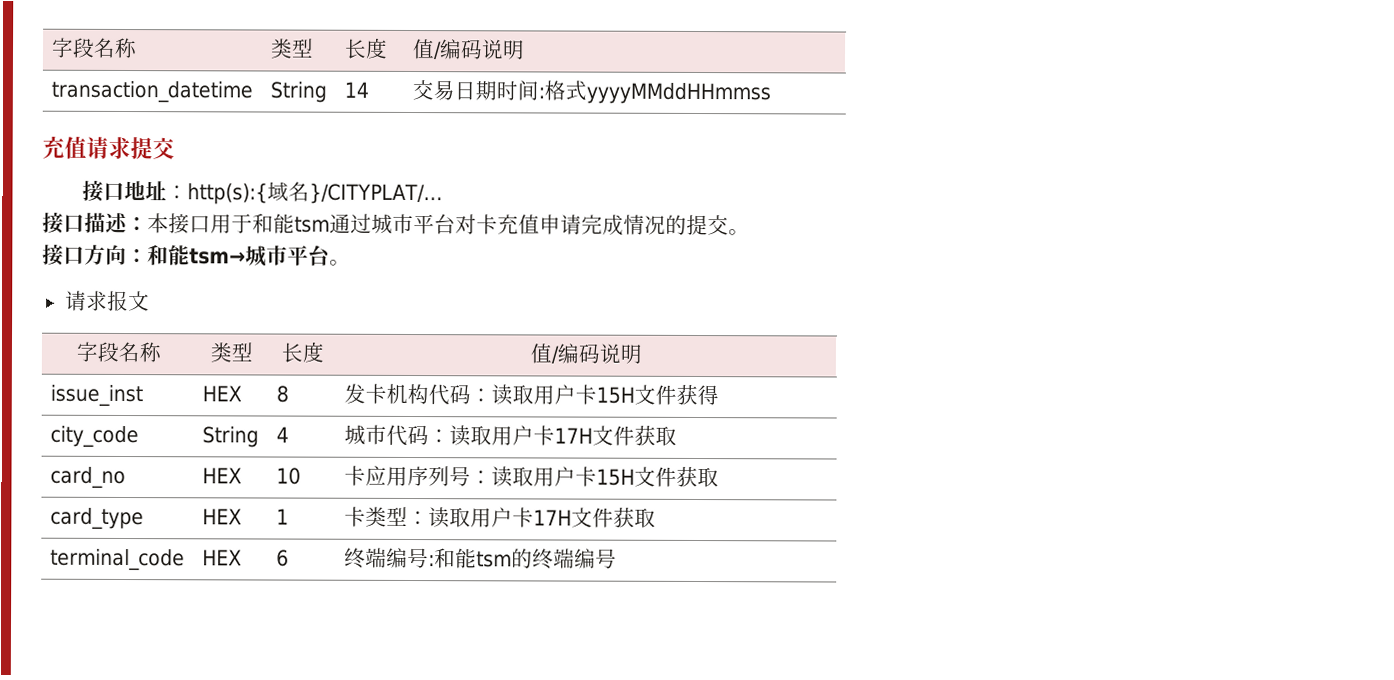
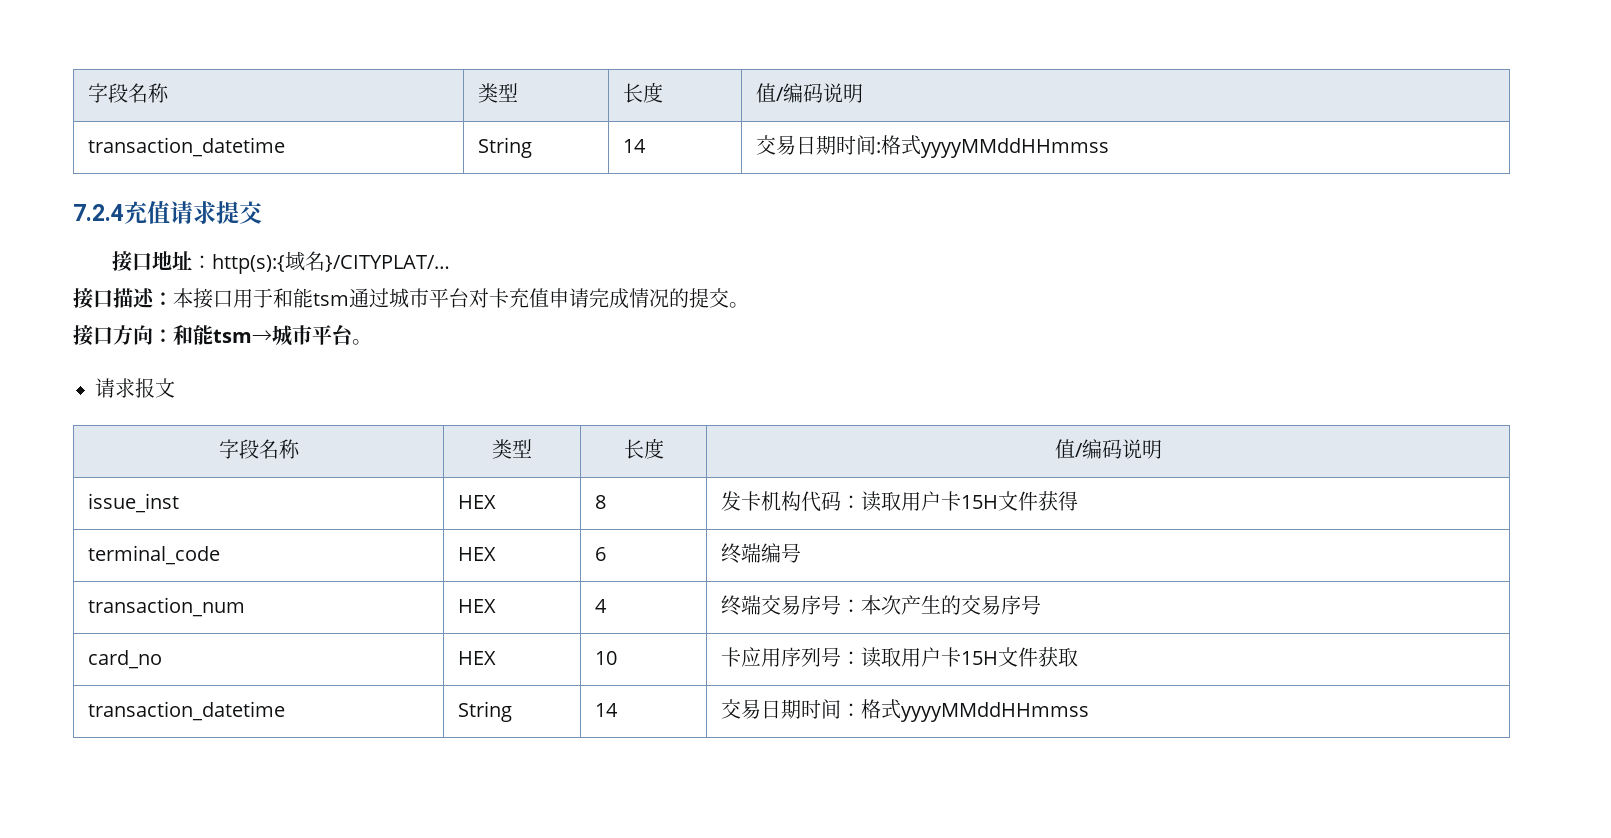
(771, 93) none -> [73,204,124,221] 7.2.4
[49,425,139,448] [201,426,259,448] [275,426,289,443] [343,424,677,447] city_code | String | 4 | 城市代码：读取用户卡17H文件获取 -> [87,545,220,565] [457,547,496,561] [594,547,606,561] [720,543,801,564] [87,597,245,617] [457,599,496,613] [594,599,607,613] [720,595,1041,616] terminal_code | HEX | 6 | 终端编号 // transaction_num | HEX | 4 | 终端交易序号：本次产生的交易序号
[49,507,144,530] [201,508,242,525] [275,508,289,525] [343,506,656,529] [49,548,185,571] [201,549,242,566] [275,549,289,567] [343,547,617,570] card_type | HEX | 1 | 卡类型：读取用户卡17H文件获取 // terminal_code | HEX | 6 | 终端编号:和能tsm的终端编号 -> [87,701,285,721] [457,701,512,722] [594,703,618,717] [720,699,1089,722] transaction_datetime | String | 14 | 交易日期时间：格式yyyyMMddHHmmss

